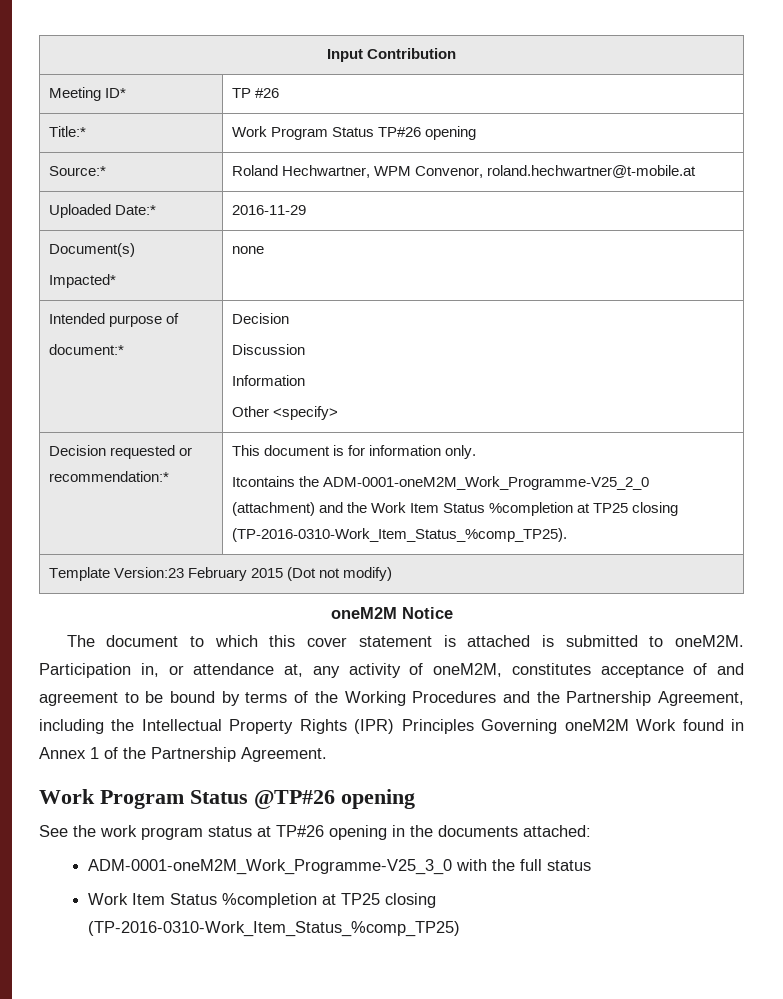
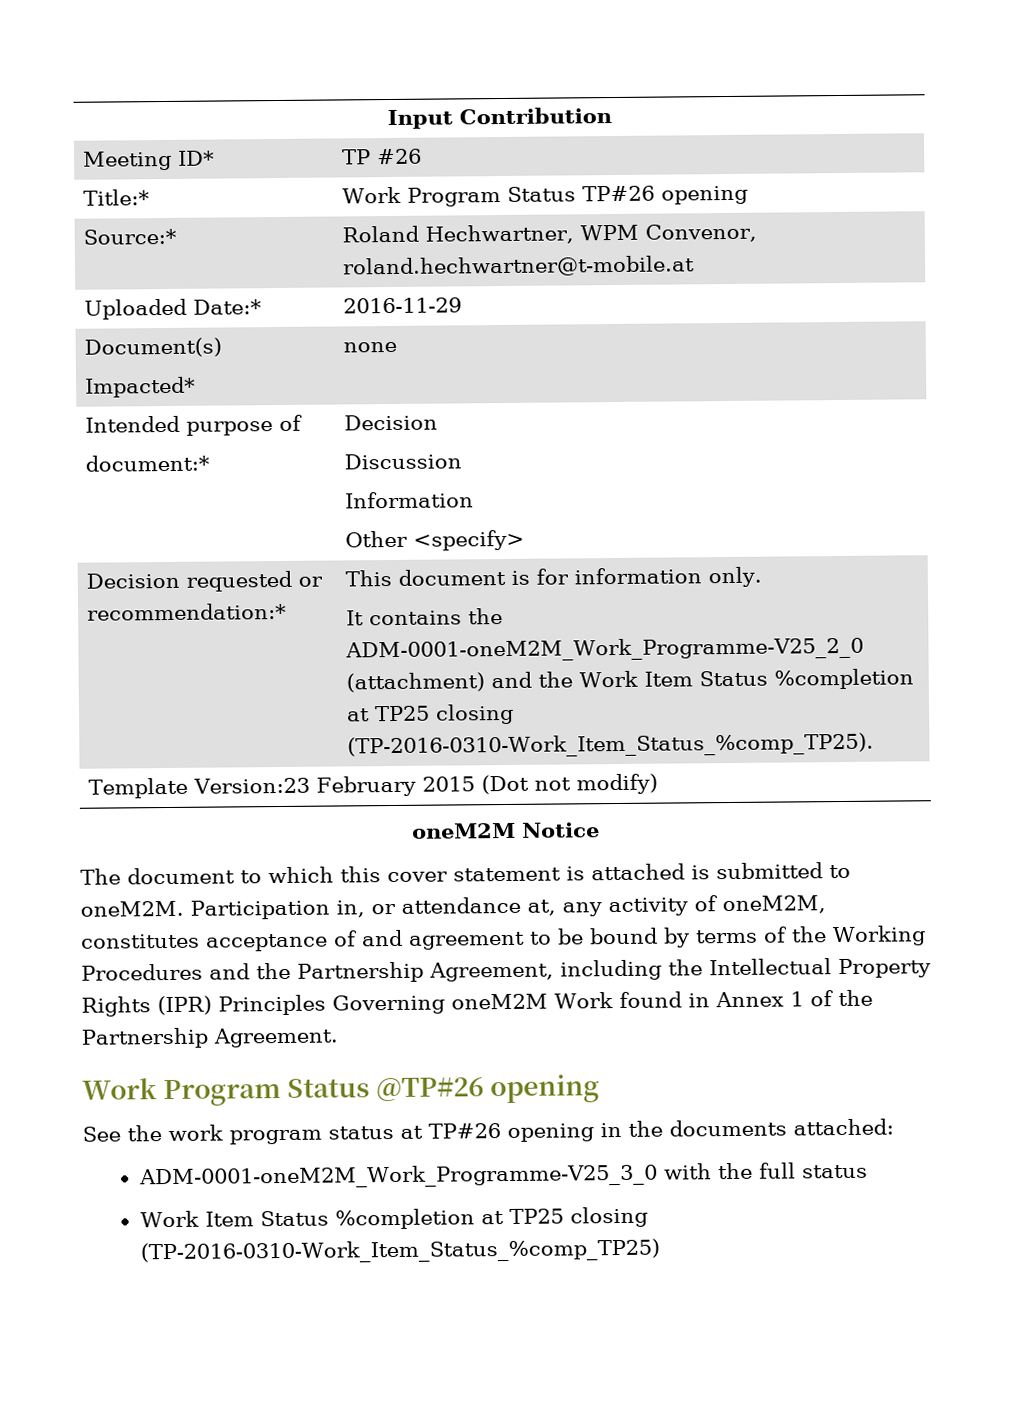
[231,476,295,487] Itcontains -> [346,610,463,626] It contains

